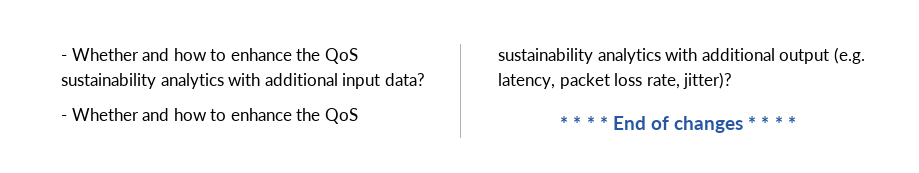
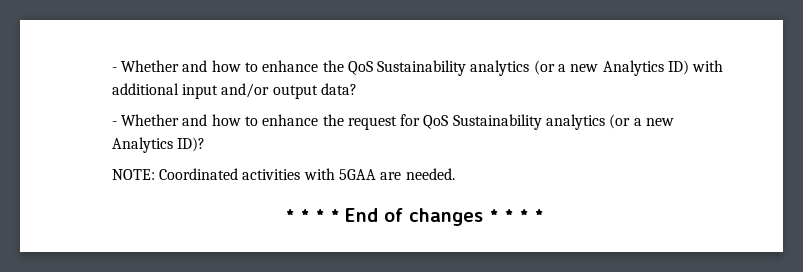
[61,48,358,64] [61,73,224,89] - Whether and how to enhance the QoS sustainability analytics -> [111,60,690,76] - Whether and how to enhance the QoS Sustainability analytics (or a new Analytics ID)
(381, 81) none -> [221,83,318,99] and/or output
[324,108,358,124] [498,47,865,64] [498,72,733,89] QoS sustainability analytics with additional output (e.g. latency, packet loss rate, jitter)? -> [347,114,675,130] [111,137,205,153] [111,168,455,180] request for QoS Sustainability analytics (or a new Analytics ID)? // NOTE: Coordinated activities with 5GAA are needed.

